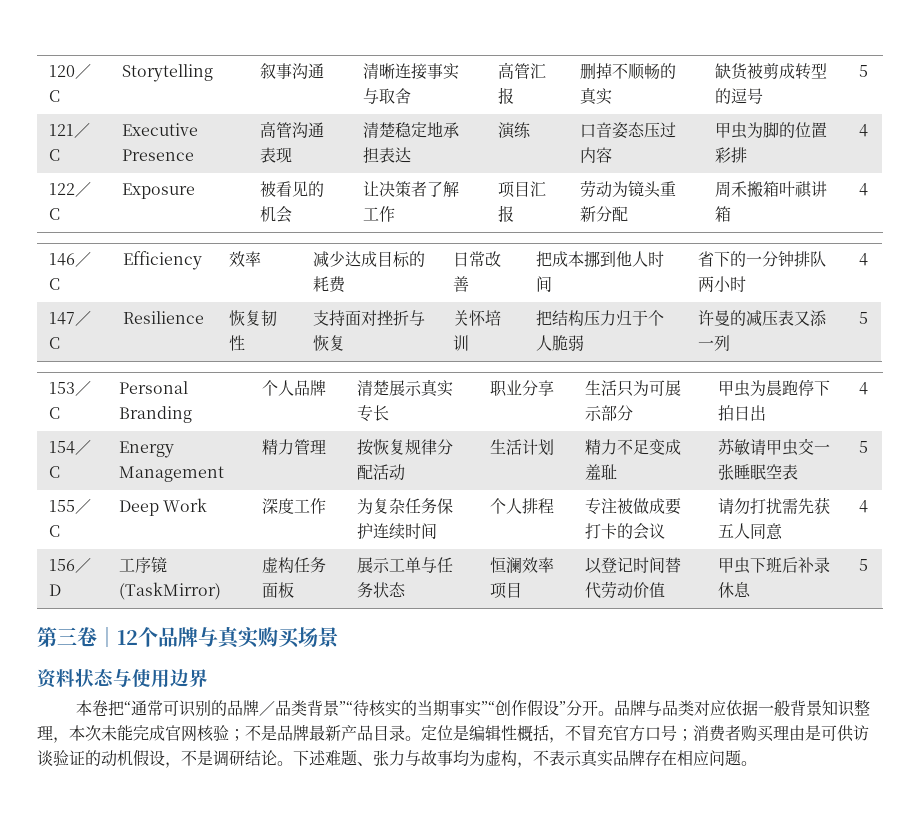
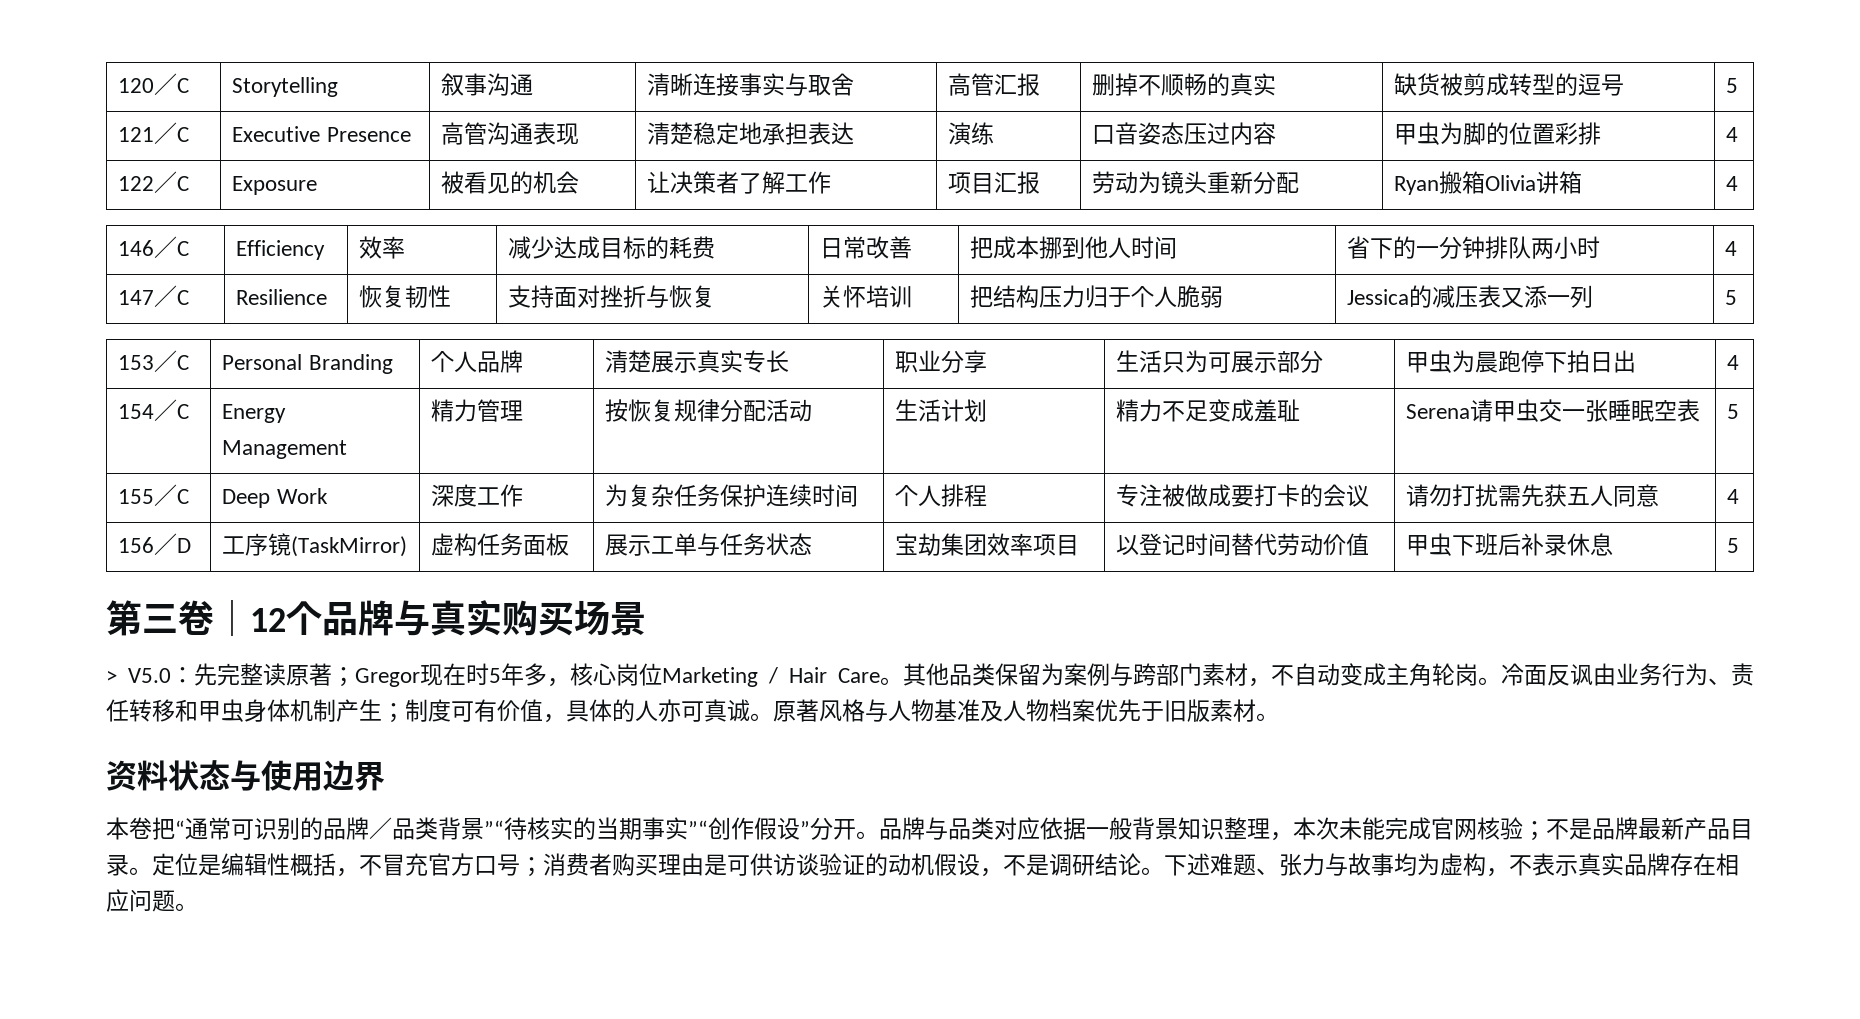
[715,181,813,198] 周禾搬箱叶祺 -> [1394,171,1537,195] Ryan搬箱Olivia
[698,310,731,326] 许曼 -> [1347,289,1410,305] Jessica
[718,438,751,455] 苏敏 -> [1406,404,1471,419] Serena
[490,557,523,574] 恒澜 -> [895,533,988,556] 宝劫集团
(339, 637) none -> [106,663,1754,687] [106,699,1279,723] // > V5.0：先完整读原著；Gregor现在时5年多，核心岗位Marketing / Hair Care。其他品类保留为案例与跨部门素材，不自动变成主角轮岗。冷面反讽由业务行为、责任转移和甲虫身体机制产生；制度可有价值，具体的人亦可真诚。原著风格与人物基准及人物档案优先于旧版素材。

